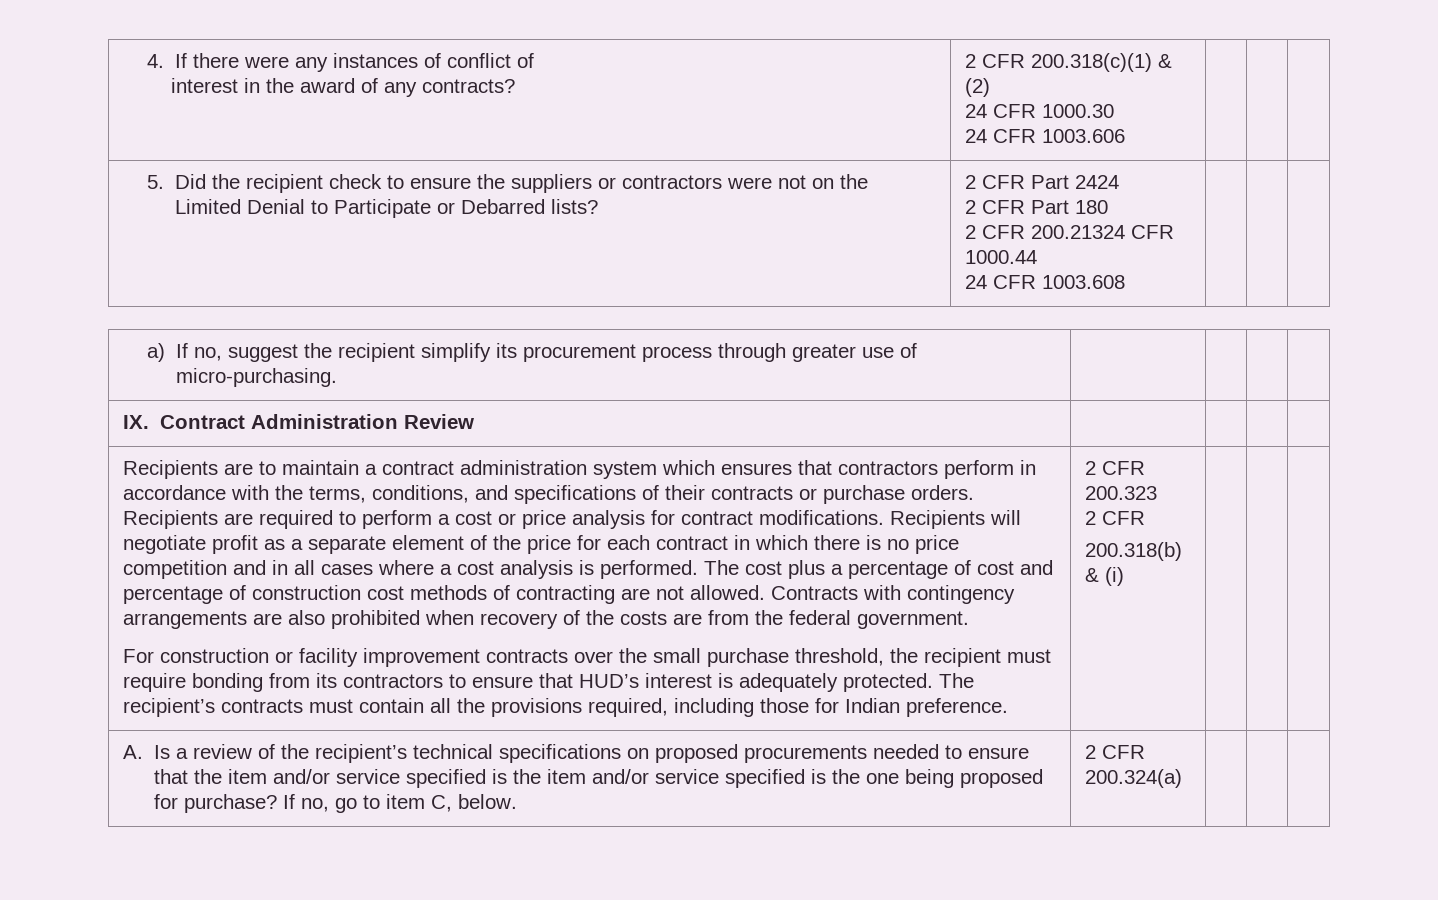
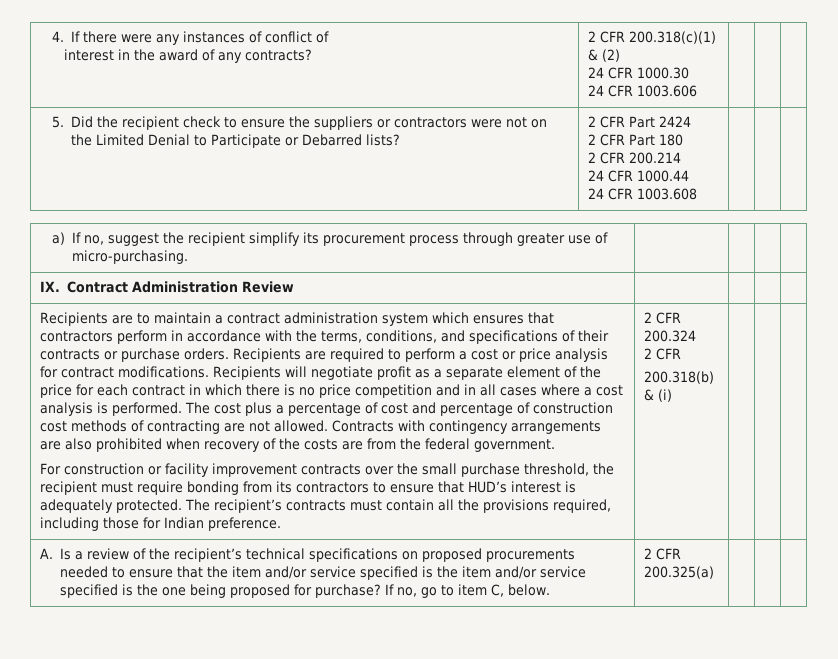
[1031,225,1126,239] 200.21324 -> [628,152,681,164] [587,170,604,181] 200.214 // 24
[1085,486,1158,500] 200.323 -> [643,330,696,342] 200.324
[1085,769,1183,788] 200.324(a) -> [643,566,714,579] 200.325(a)

